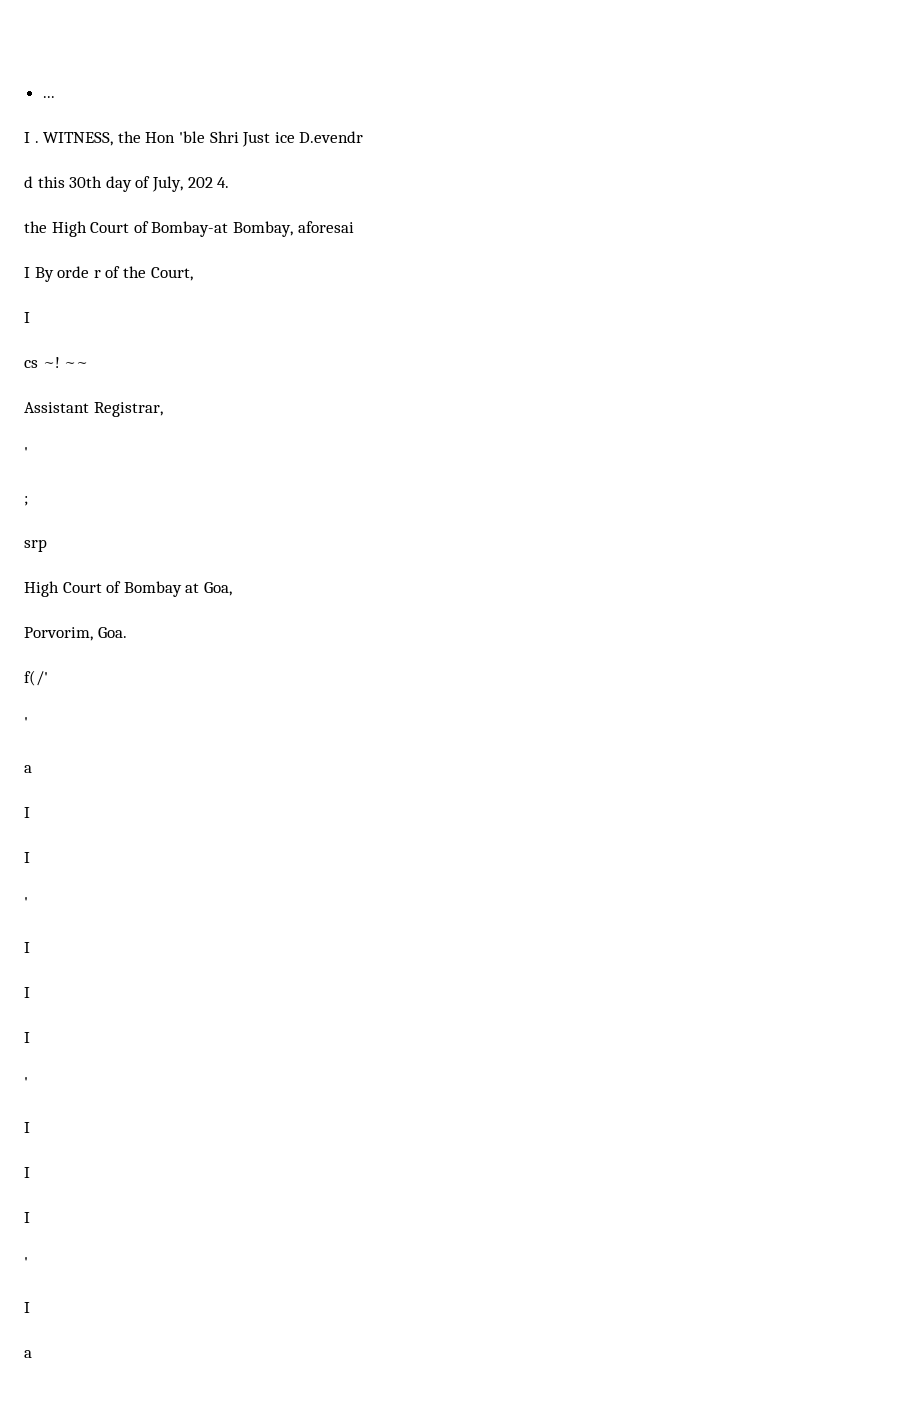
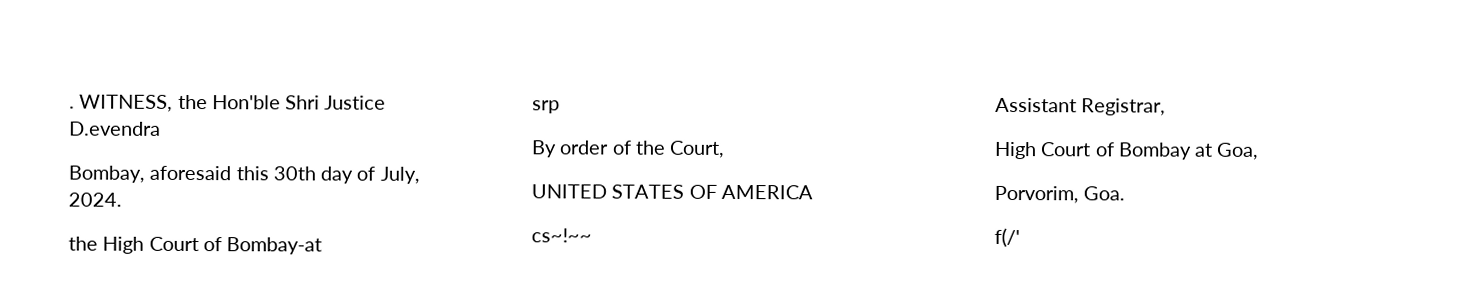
[42,96,55,98] [24,132,30,143] ... // I -> (69, 107) none
[145,131,364,147] [24,176,33,188] Hon 'ble Shri Just ice D.evendr // d -> [211,95,387,110] [69,121,161,136] [68,165,232,183] Hon'ble Shri Justice D.evendra // Bombay, aforesaid
[187,177,230,188] 202 4. -> [68,192,122,207] 2024.
[232,221,354,237] [24,266,193,282] [24,312,30,323] [24,357,89,368] Bombay, aforesai // I By orde r of the Court, // I // cs ~! ~~ -> [532,100,560,114] [531,140,726,158] [531,184,813,200] [531,228,592,243] // srp // By order of the Court, // UNITED STATES OF AMERICA // cs~!~~
[24,447,28,458] [24,496,28,506] [24,539,47,552] // ' // ; // srp -> (1167, 107) none
[24,717,28,728] [24,765,32,773] [24,807,30,818] [24,852,30,863] [24,897,28,908] [24,942,30,953] [24,987,30,998] [24,1032,30,1043] [24,1077,28,1088] [24,1122,30,1133] [24,1167,30,1178] [24,1212,30,1223] [24,1257,28,1268] [24,1302,30,1313] [24,1350,32,1358] // ' // a // I // I // ' // I // I // I // ' // I // I // I // ' // I // a -> (1020, 237) none

